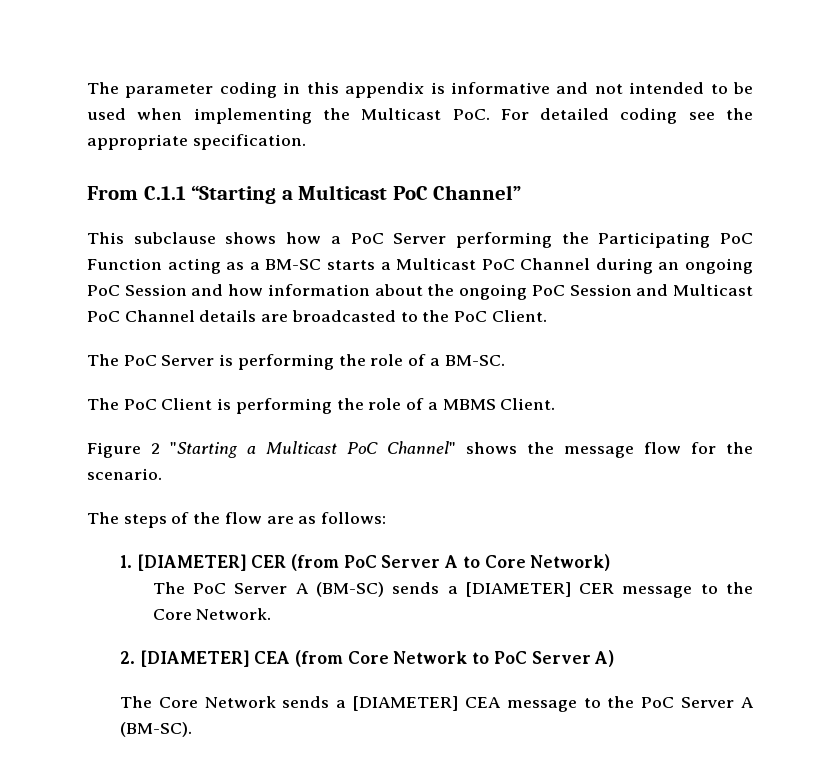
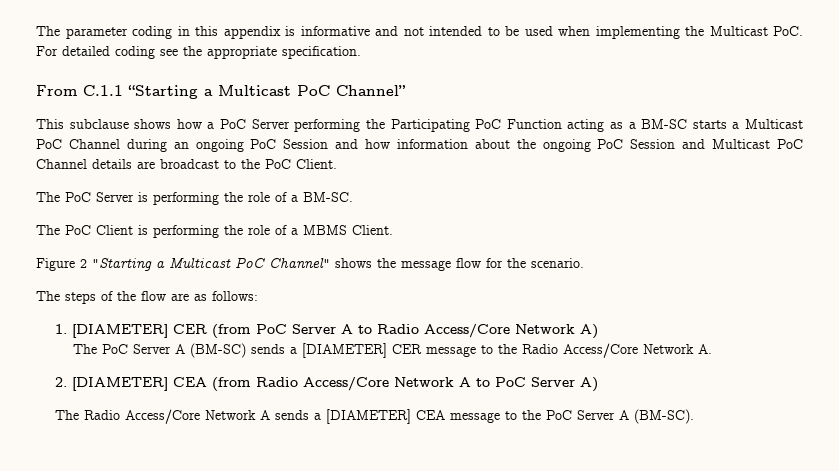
[291,310,396,322] broadcasted -> [160,159,219,169] broadcast
[484,554,611,571] Core Network) -> [376,324,598,339] Radio Access/Core Network A)
[152,608,272,620] Core Network. -> [522,343,713,358] Radio Access/Core Network A.
[347,651,468,664] Core Network -> [255,377,471,391] Radio Access/Core Network A
[158,696,276,708] Core Network -> [83,409,270,424] Radio Access/Core Network A

